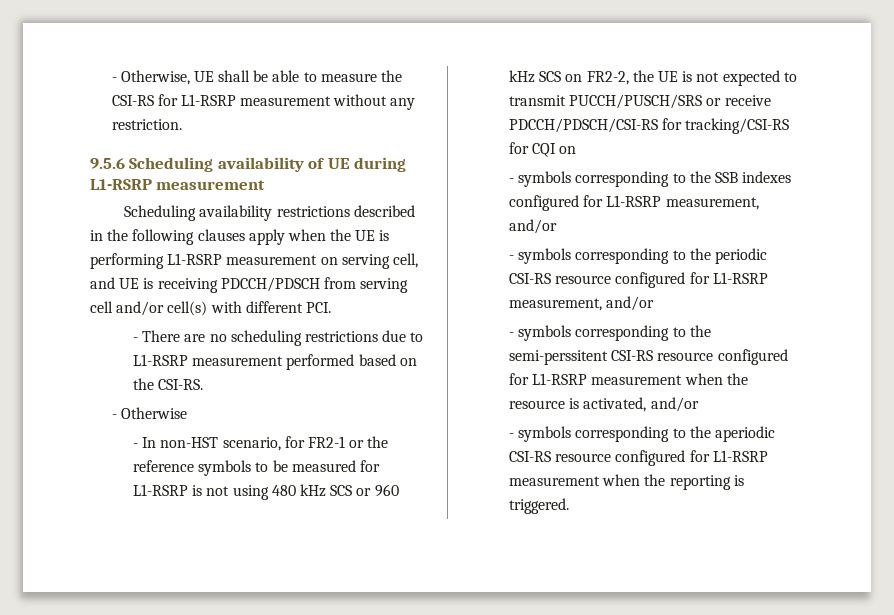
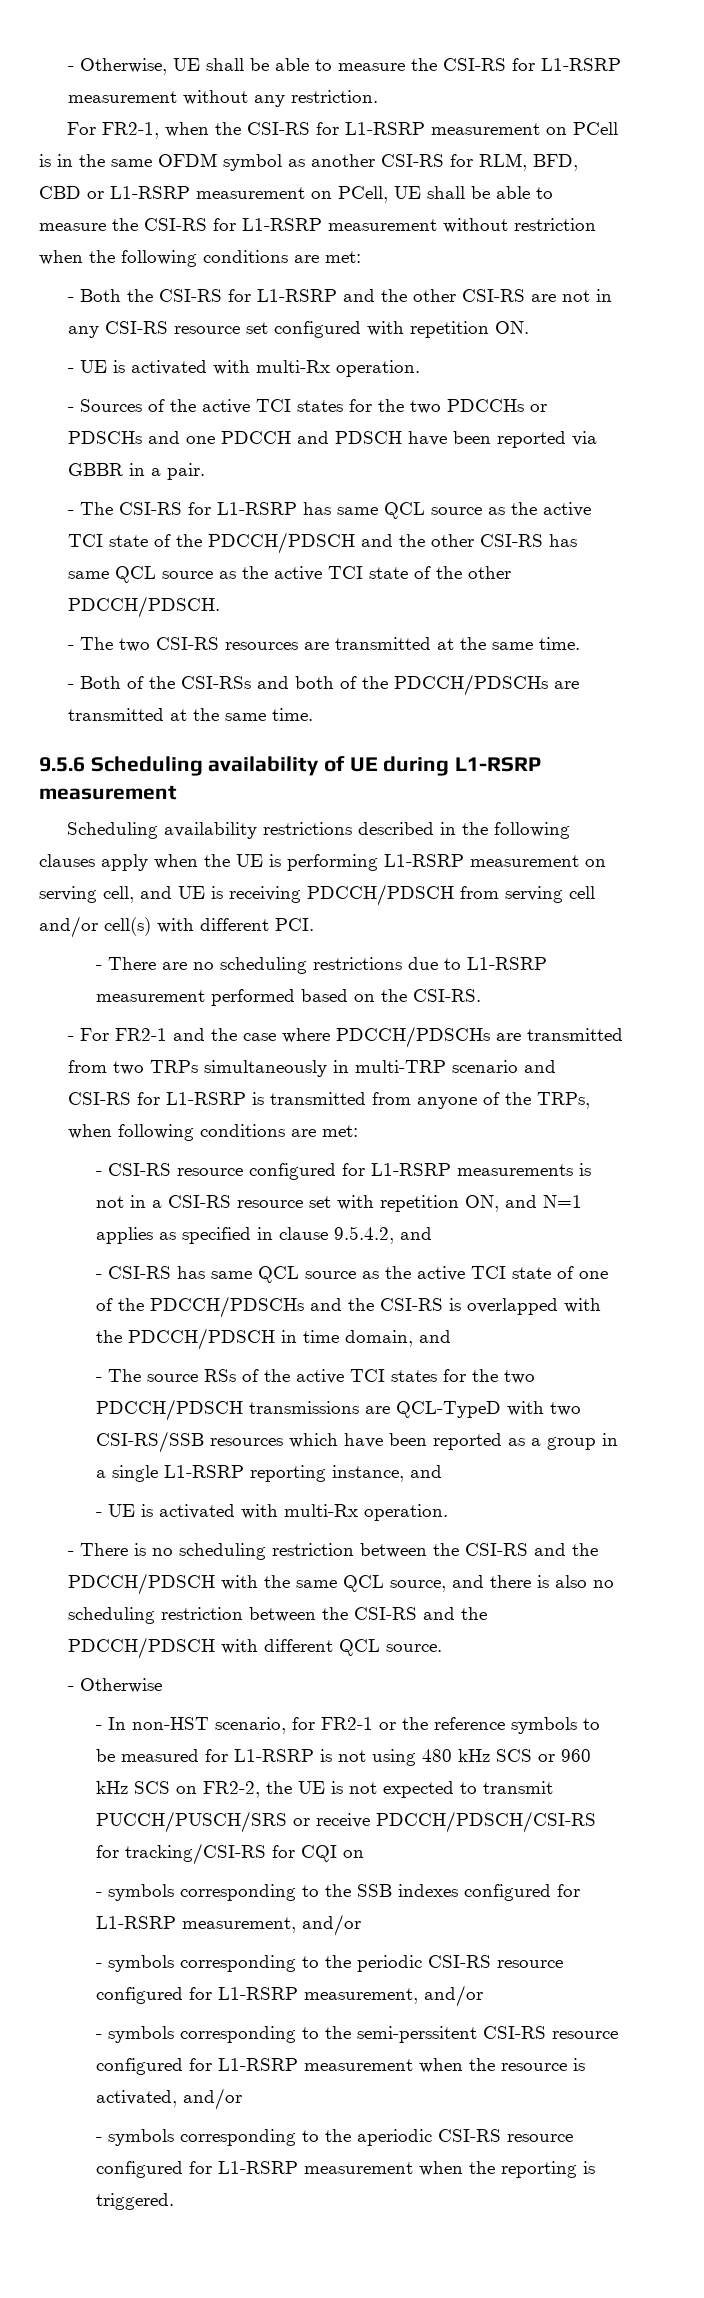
(182, 124) none -> [66,122,618,139] [39,153,578,171] [39,186,553,203] [39,218,596,233] [39,250,361,267] [67,289,612,302] [67,321,529,338] [67,360,420,377] [67,399,547,414] [67,431,597,448] [67,463,205,480] [67,502,591,519] [67,532,577,554] [67,566,511,583] [67,596,220,618] [67,637,580,652] [67,674,579,696] [67,708,313,721] // For FR2-1, when the CSI-RS for L1-RSRP measurement on PCell is in the same OFDM symbol as another CSI-RS for RLM, BFD, CBD or L1-RSRP measurement on PCell, UE shall be able to measure the CSI-RS for L1-RSRP measurement without restriction when the following conditions are met: // - Both the CSI-RS for L1-RSRP and the other CSI-RS are not in any CSI-RS resource set configured with repetition ON. // - UE is activated with multi-Rx operation. // - Sources of the active TCI states for the two PDCCHs or PDSCHs and one PDCCH and PDSCH have been reported via GBBR in a pair. // - The CSI-RS for L1-RSRP has same QCL source as the active TCI state of the PDCCH/PDSCH and the other CSI-RS has same QCL source as the active TCI state of the other PDCCH/PDSCH. // - The two CSI-RS resources are transmitted at the same time. // - Both of the CSI-RSs and both of the PDCCH/PDSCHs are transmitted at the same time.
(204, 384) none -> [67,1026,623,1048] [67,1060,556,1077] [67,1092,590,1109] [67,1124,358,1141] [96,1163,592,1180] [96,1195,583,1212] [96,1226,433,1244] [96,1266,609,1283] [96,1296,602,1318] [96,1328,452,1350] [96,1369,536,1384] [96,1399,582,1421] [96,1431,619,1453] [96,1465,443,1482] [96,1504,449,1521] [67,1543,598,1560] [67,1573,614,1595] [67,1607,487,1624] [67,1637,442,1659] // - For FR2-1 and the case where PDCCH/PDSCHs are transmitted from two TRPs simultaneously in multi-TRP scenario and CSI-RS for L1-RSRP is transmitted from anyone of the TRPs, when following conditions are met: // - CSI-RS resource configured for L1-RSRP measurements is not in a CSI-RS resource set with repetition ON, and N=1 applies as specified in clause 9.5.4.2, and // - CSI-RS has same QCL source as the active TCI state of one of the PDCCH/PDSCHs and the CSI-RS is overlapped with the PDCCH/PDSCH in time domain, and // - The source RSs of the active TCI states for the two PDCCH/PDSCH transmissions are QCL-TypeD with two CSI-RS/SSB resources which have been reported as a group in a single L1-RSRP reporting instance, and // - UE is activated with multi-Rx operation. // - There is no scheduling restriction between the CSI-RS and the PDCCH/PDSCH with the same QCL source, and there is also no scheduling restriction between the CSI-RS and the PDCCH/PDSCH with different QCL source.

